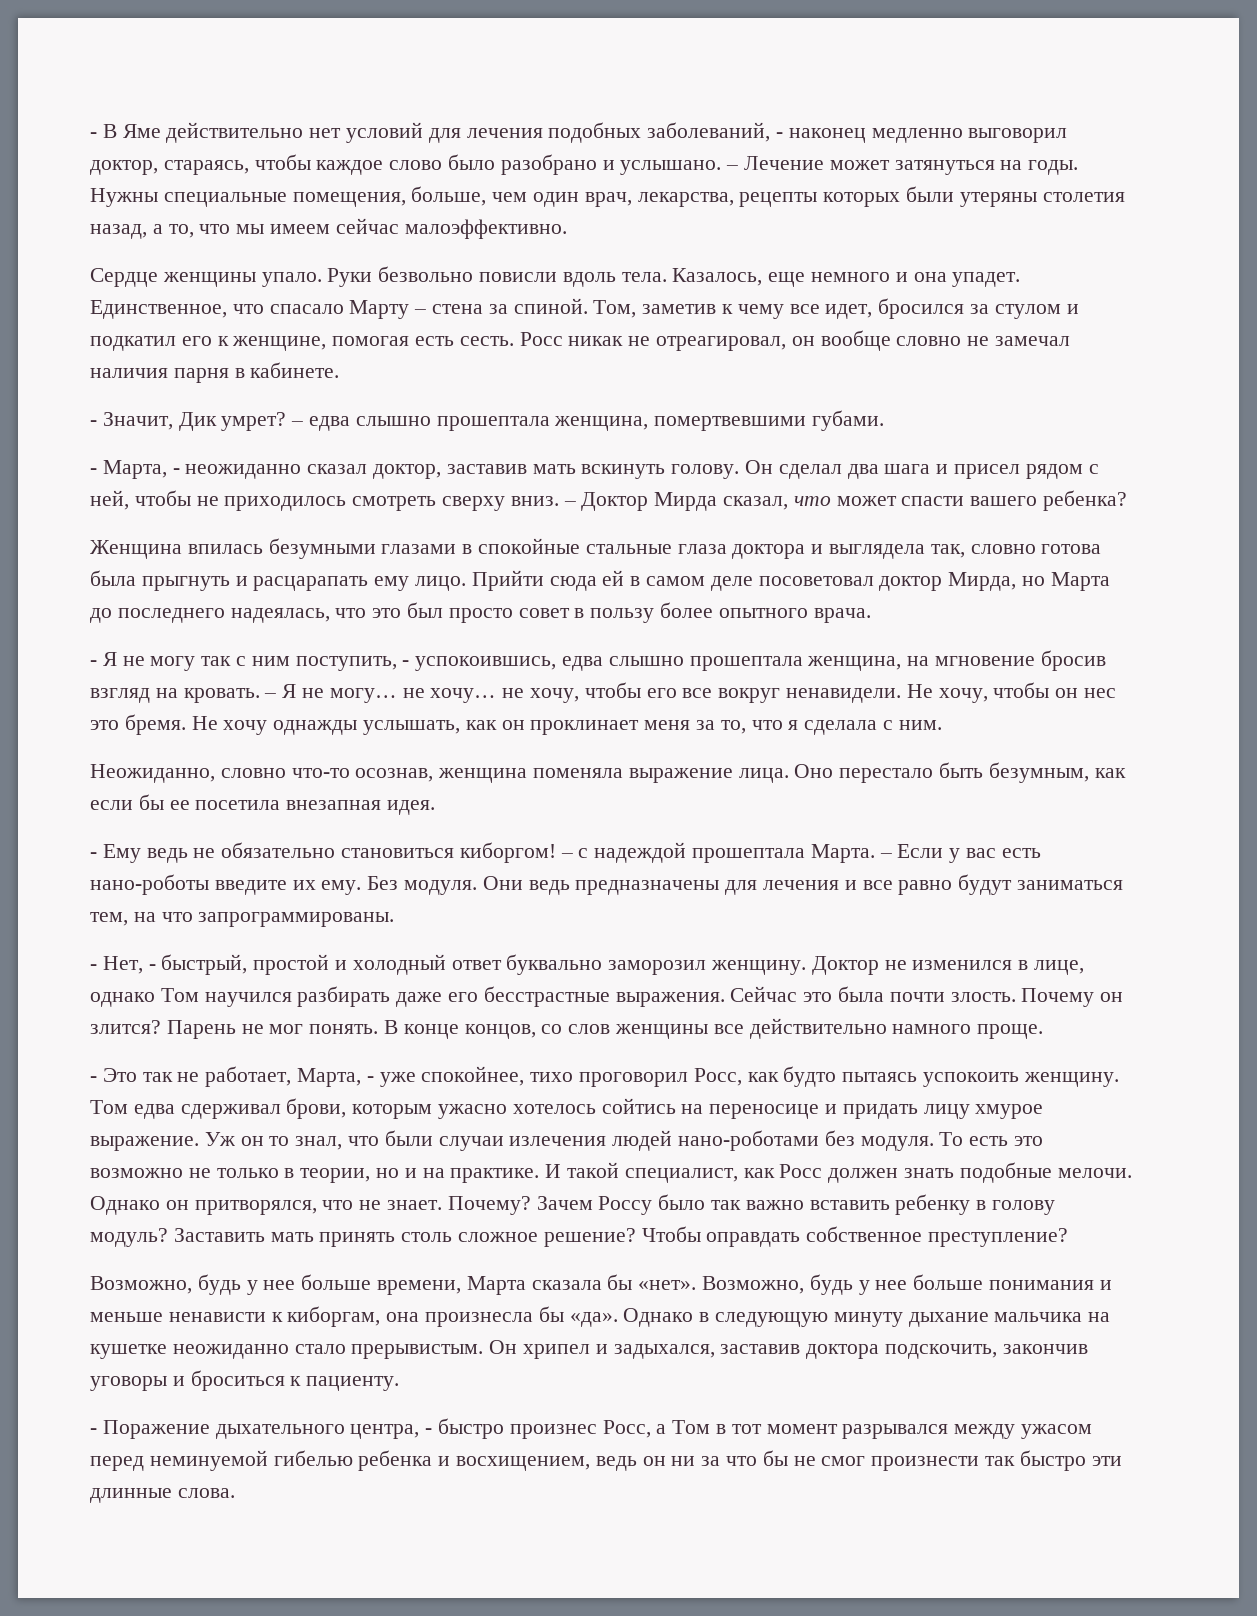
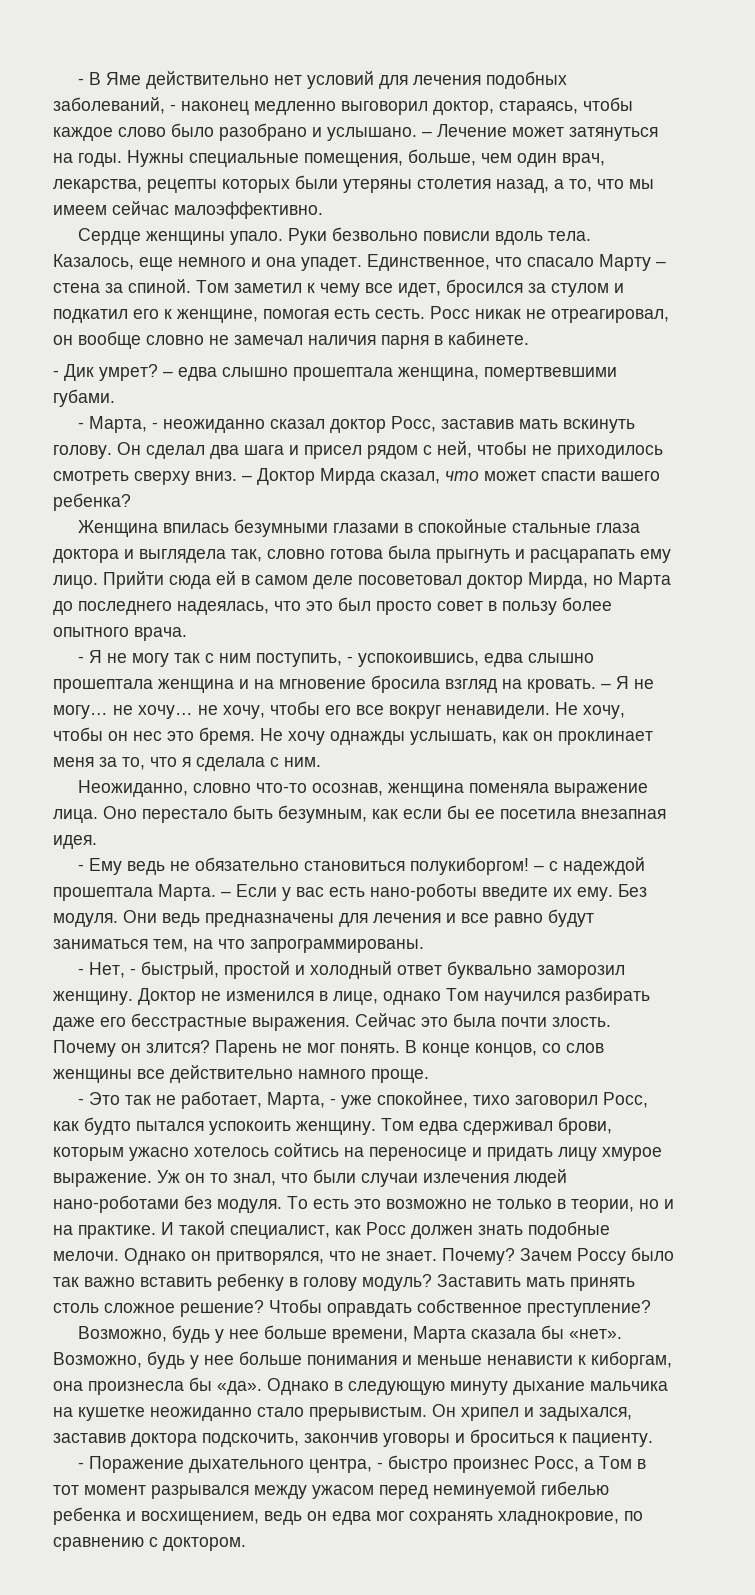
[593,300,717,318] Том, заметив -> [196,280,302,293] Том заметил
[102,412,173,430] Значит, -> (59, 373) none
[373,464,442,479] доктор, -> [330,416,437,433] доктор Росс,
[807,656,902,671] женщина, -> [158,679,249,693] женщина и
[1040,650,1106,671] бросив -> [371,675,440,693] бросила
[459,842,556,863] киборгом! -> [410,857,530,875] полукиборгом!
[579,1072,689,1087] проговорил -> [515,1095,599,1109] заговорил
[842,1072,918,1082] пытаясь -> [136,1121,204,1131] пытался
[671,1450,1122,1471] [90,1488,235,1503] ни за что бы не смог произнести так быстро эти длинные слова. -> [332,1511,643,1525] [53,1537,246,1551] едва мог сохранять хладнокровие, по сравнению с доктором.

